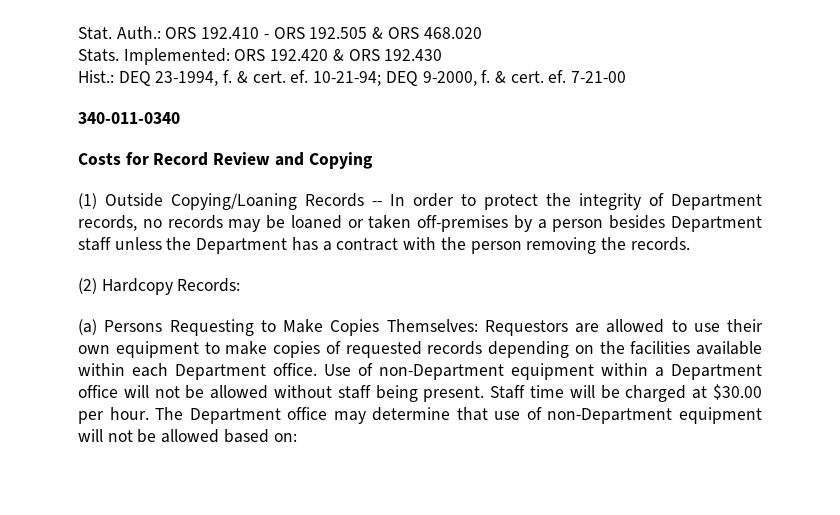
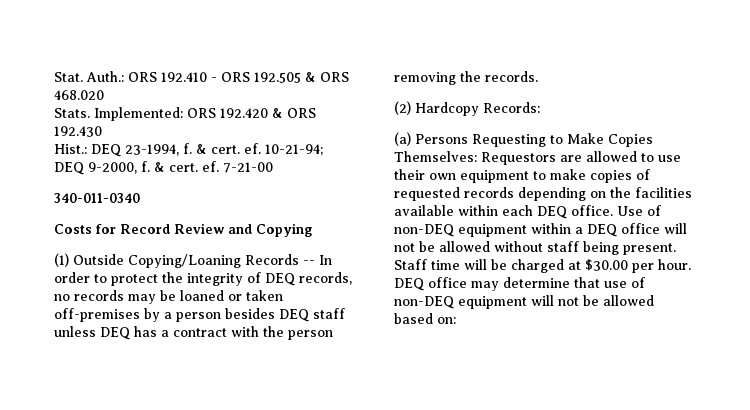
[671,194,762,210] Department -> [265,273,295,286] DEQ
[671,216,762,232] Department -> [279,309,309,322] DEQ
[166,237,288,254] the Department -> [100,327,130,340] DEQ
[175,364,266,380] Department -> [537,206,567,219] DEQ
[379,364,504,380] non-Department -> [394,224,454,237] non-DEQ
[671,364,762,380] Department -> [587,224,617,237] DEQ
[155,407,281,424] The Department -> [394,278,424,291] DEQ
[547,408,673,424] non-Department -> [394,296,454,309] non-DEQ

